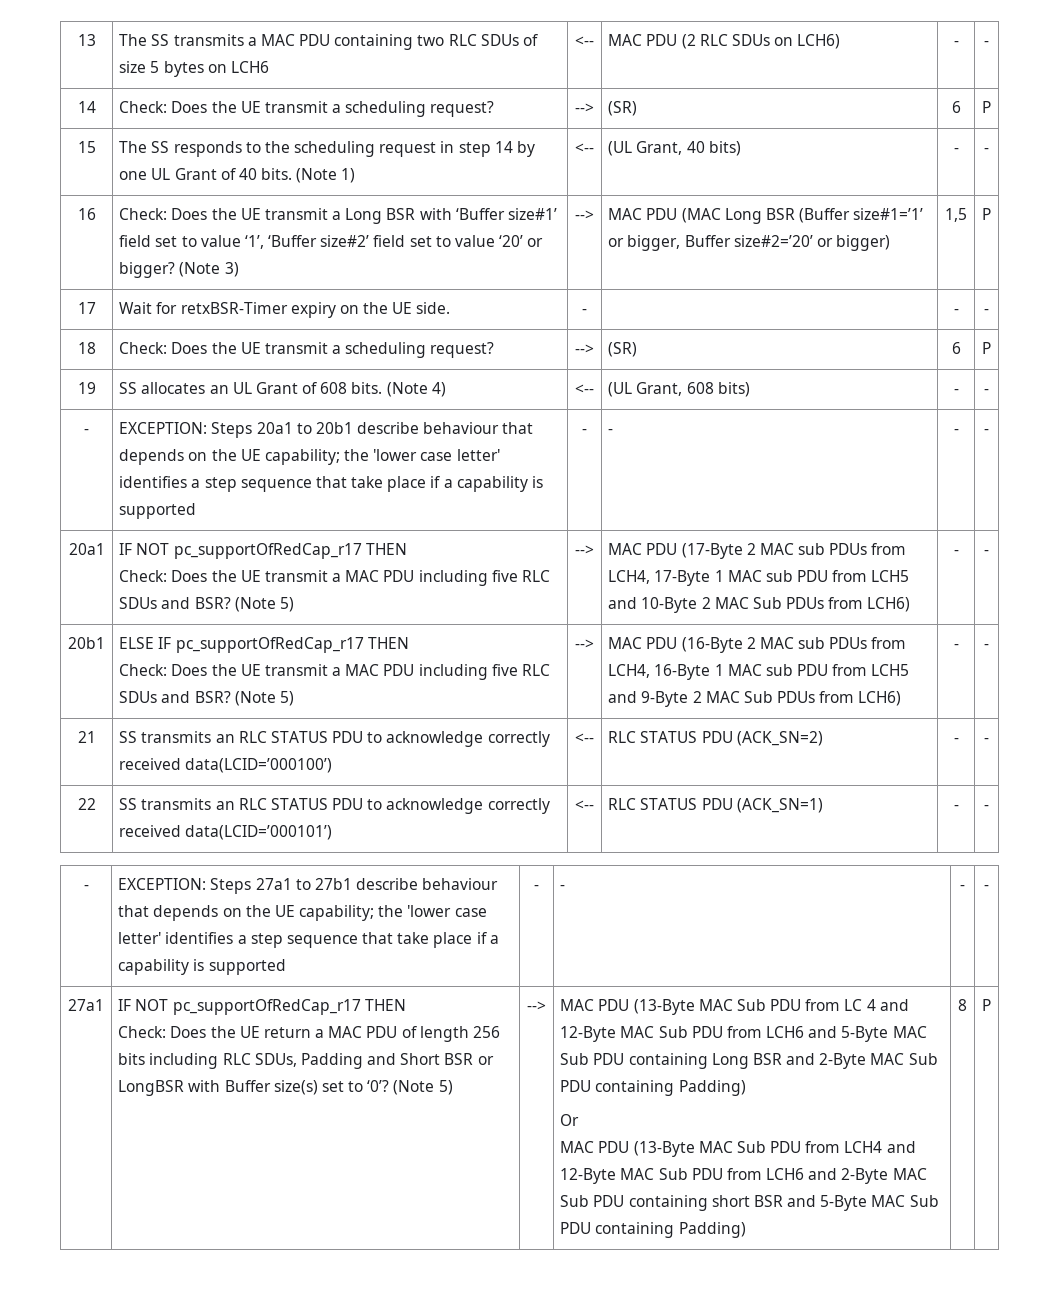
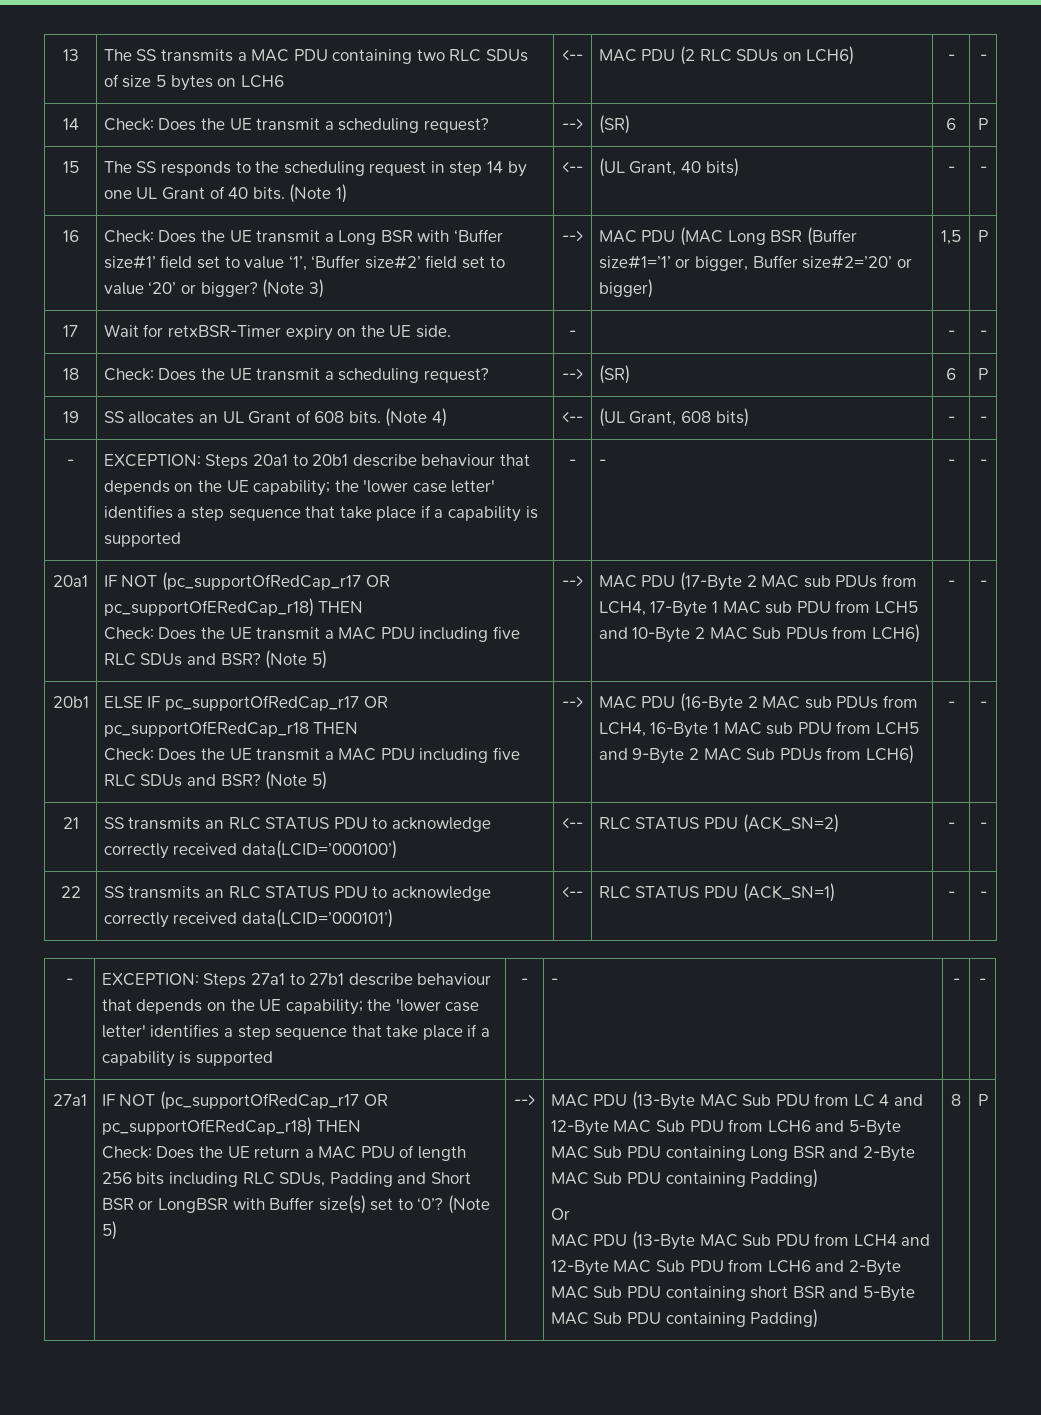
[173,543,362,559] pc_supportOfRedCap_r17 -> [161,572,390,591] [103,598,314,617] (pc_supportOfRedCap_r17 OR pc_supportOfERedCap_r18)
(364, 645) none -> [363,696,388,708] [103,721,309,737] OR pc_supportOfERedCap_r18
[172,999,361,1015] pc_supportOfRedCap_r17 -> [159,1091,388,1110] [101,1117,312,1136] (pc_supportOfRedCap_r17 OR pc_supportOfERedCap_r18)

